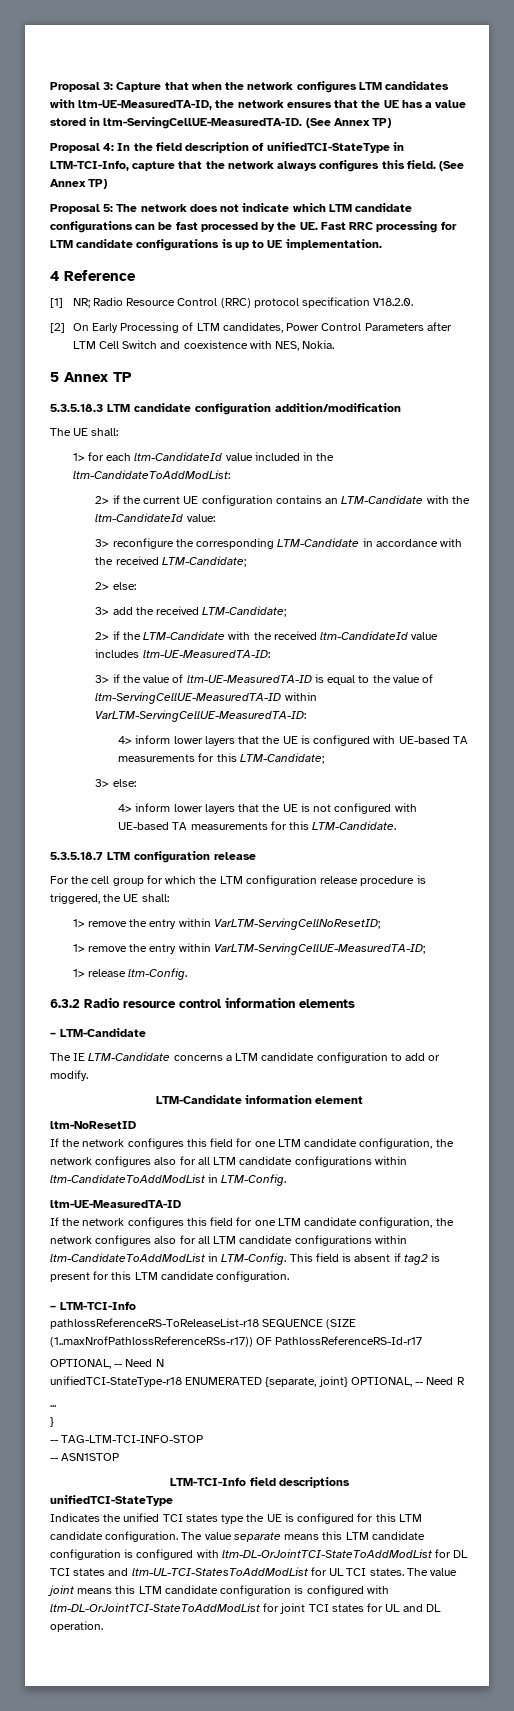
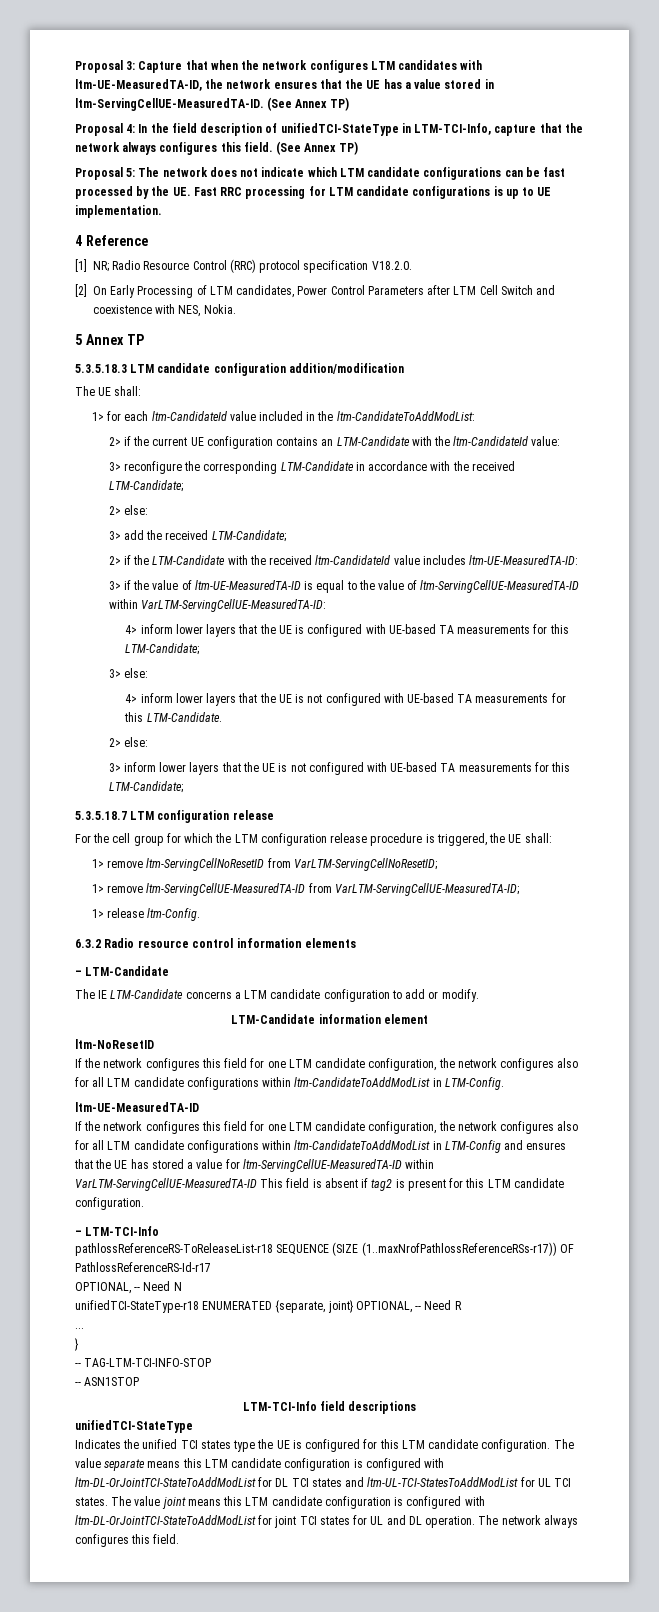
(397, 825) none -> [108,737,148,747] [108,762,571,775] [108,781,183,793] // 2> else: // 3> inform lower layers that the UE is not configured with UE-based TA measurements for this LTM-Candidate;
[129,918,211,929] the entry within -> [146,858,291,871] ltm-ServingCellNoResetID from
[129,943,211,954] the entry within -> [146,883,332,896] ltm-ServingCellUE-MeasuredTA-ID from
[221,1253,287,1265] LTM-Config. -> [444,1140,567,1153] [74,1159,435,1172] [75,1178,257,1191] LTM-Config and ensures that the UE has stored a value for ltm-ServingCellUE-MeasuredTA-ID within VarLTM-ServingCellUE-MeasuredTA-ID
(103, 1626) none -> [478,1515,578,1528] [75,1534,180,1547] The network always configures this field.

